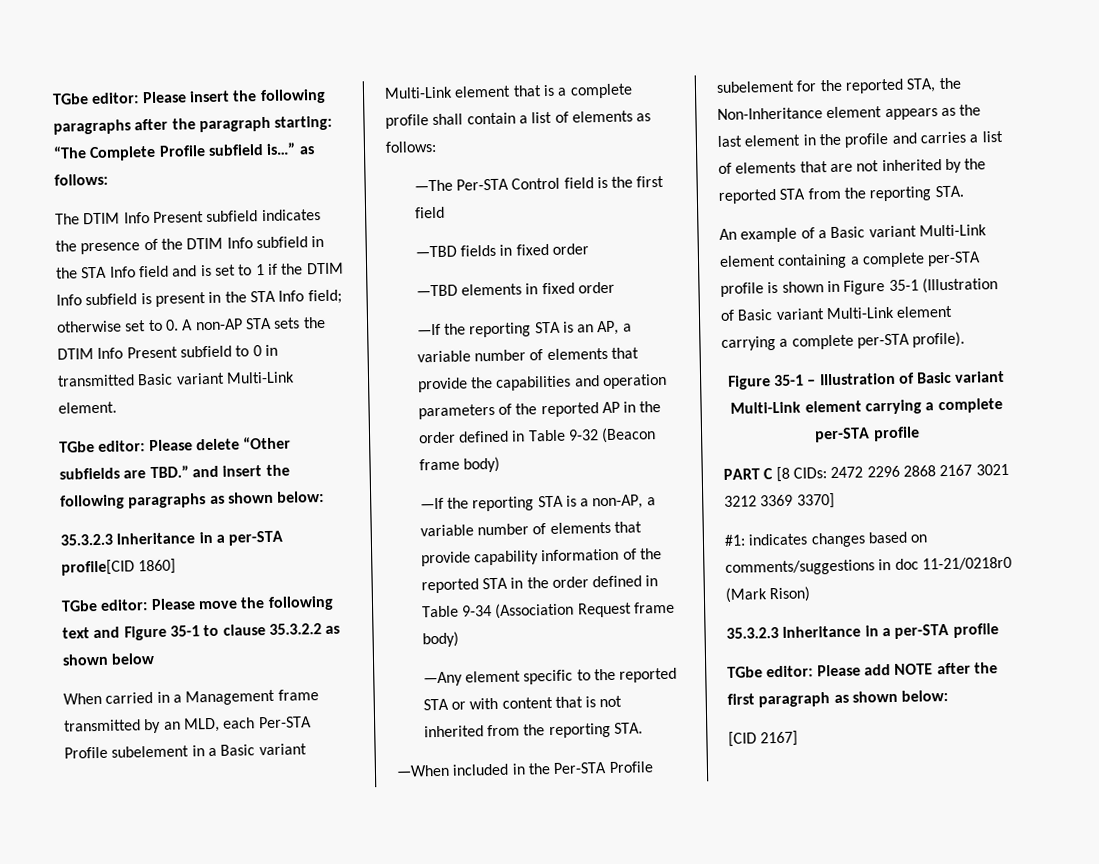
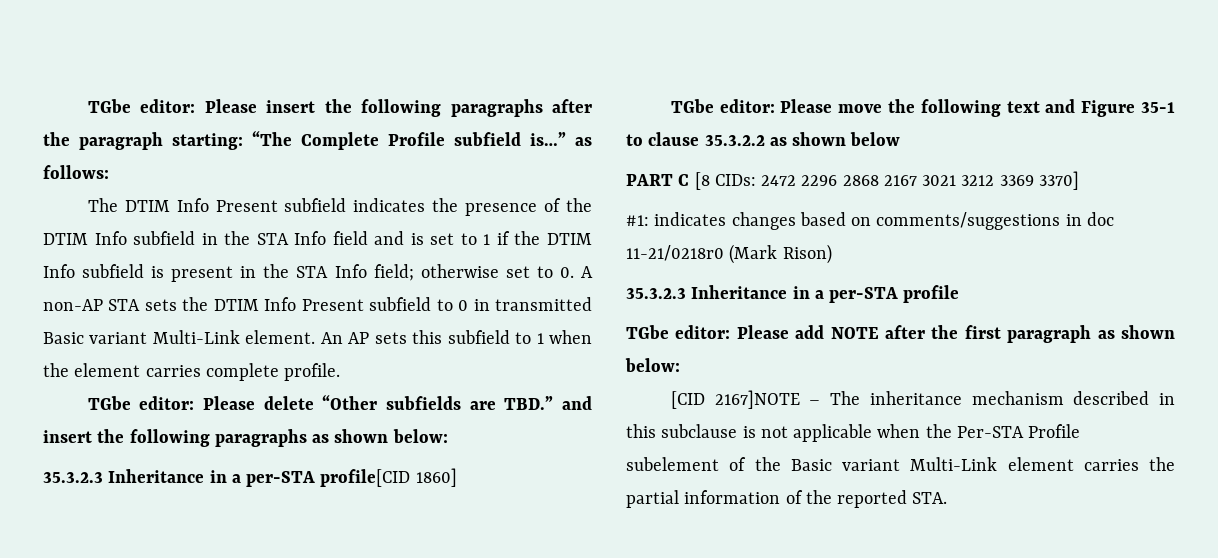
(117, 407) none -> [320,330,592,344] [43,363,341,381] An AP sets this subfield to 1 when the element carries complete profile.
[63,689,319,706] [64,716,312,734] [64,743,307,759] [384,83,633,99] [385,110,652,129] [385,140,437,153] [413,175,665,192] [414,206,445,219] [414,243,589,258] [415,281,615,297] [416,320,632,338] [416,347,639,363] [417,373,667,393] [417,401,662,420] [417,427,657,444] [418,456,500,473] [419,494,656,512] [419,521,642,537] [420,548,662,567] [420,575,659,594] [421,601,675,619] [421,631,459,648] [422,667,678,687] [422,695,623,711] [423,722,643,739] [396,761,654,777] [716,77,962,94] [717,104,982,121] [717,130,1003,148] [718,158,987,174] [718,185,964,204] [719,224,987,243] [719,251,982,269] [720,277,998,297] [720,305,954,321] [721,331,966,351] [727,370,1006,390] [730,398,1003,415] [814,426,920,443] // When carried in a Management frame transmitted by an MLD, each Per-STA Profile subelement in a Basic variant Multi-Link element that is a complete profile shall contain a list of elements as follows: // —The Per-STA Control field is the first field // —TBD fields in fixed order // —TBD elements in fixed order // —If the reporting STA is an AP, a variable number of elements that provide the capabilities and operation parameters of the reported AP in the order defined in Table 9-32 (Beacon frame body) // —If the reporting STA is a non-AP, a variable number of elements that provide capability information of the reported STA in the order defined in Table 9-34 (Association Request frame body) // —Any element specific to the reported STA or with content that is not inherited from the reporting STA. // —When included in the Per-STA Profile subelement for the reported STA, the Non-Inheritance element appears as the last element in the profile and carries a list of elements that are not inherited by the reported STA from the reporting STA. // An example of a Basic variant Multi-Link element containing a complete per-STA profile is shown in Figure 35-1 (Illustration of Basic variant Multi-Link element carrying a complete per-STA profile). // Figure 35-1 – Illustration of Basic variant Multi-Link element carrying a complete per-STA profile -> (901, 139) none
[760,730,799,747] 2167] -> [714,390,1175,409] [626,424,1081,442] [626,457,1175,471] [626,490,948,508] 2167]NOTE – The inheritance mechanism described in this subclause is not applicable when the Per-STA Profile subelement of the Basic variant Multi-Link element carries the partial information of the reported STA.

